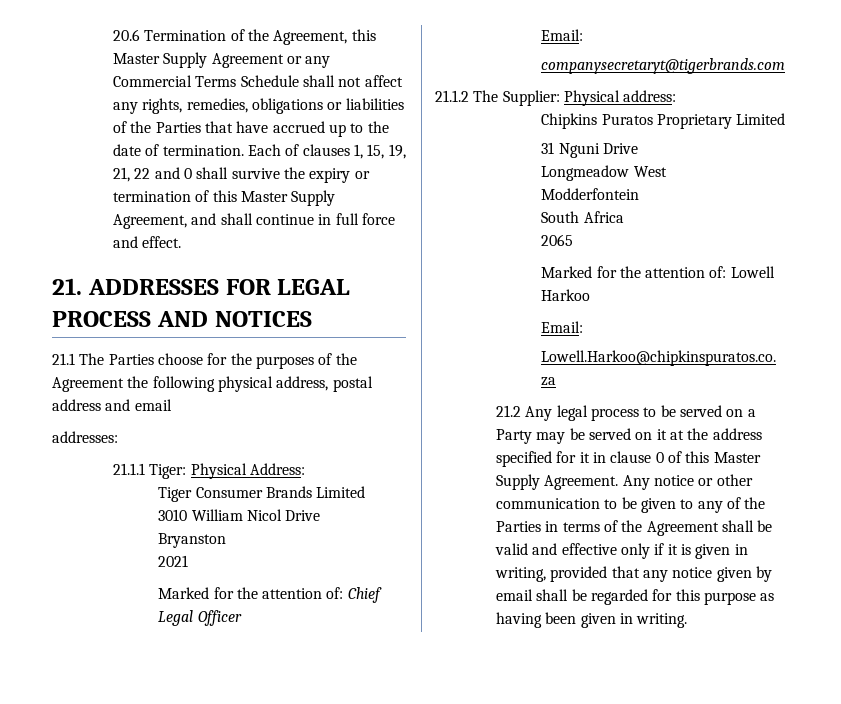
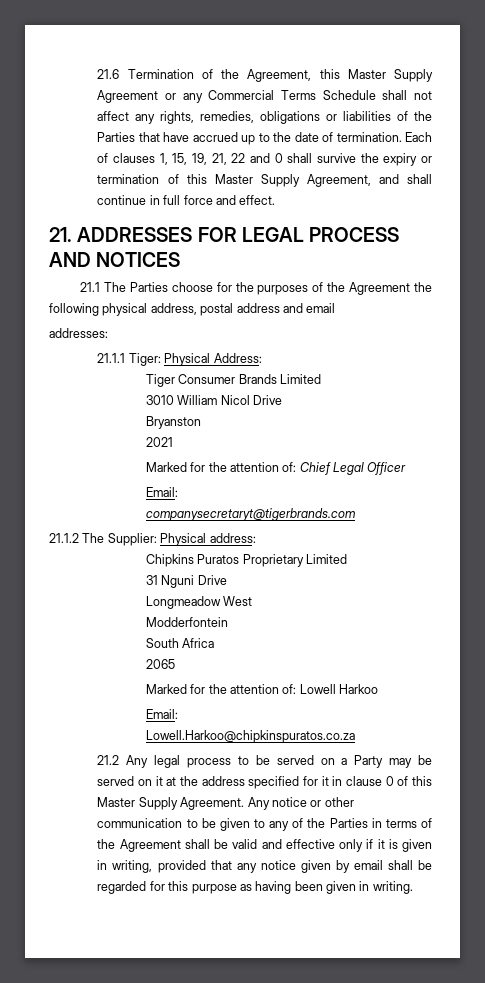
[112,29,140,41] 20.6 -> [97,69,120,79] 21.6

